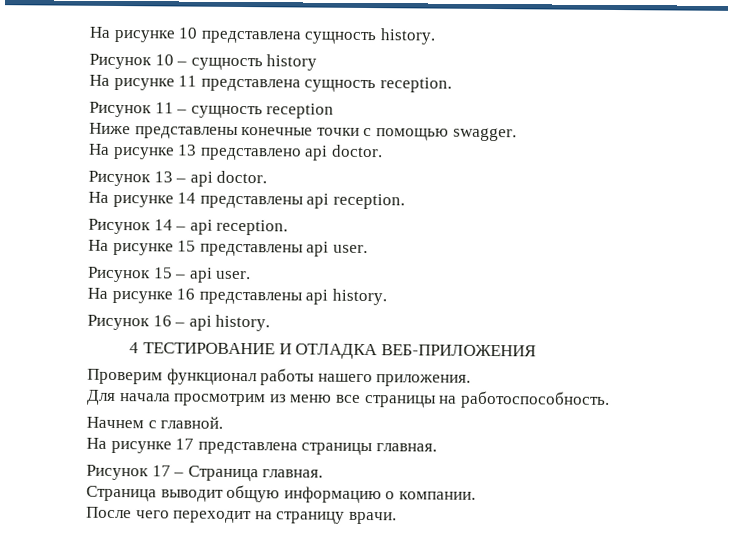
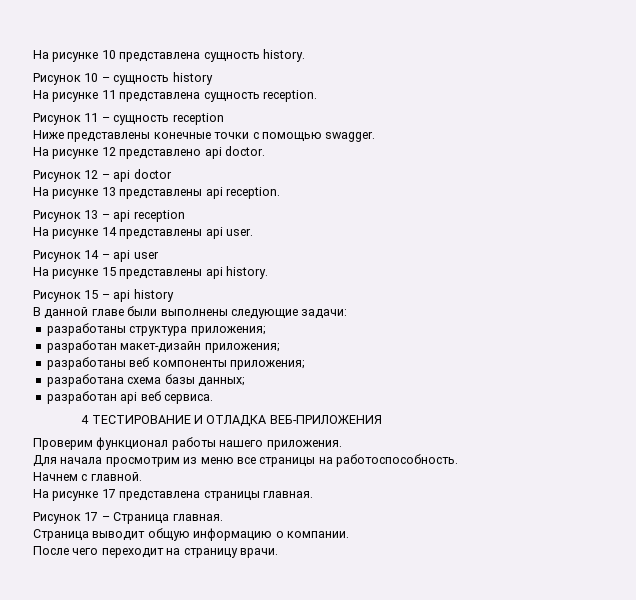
[177,144,198,156] 13 -> [101,147,116,156] 12
(383, 151) none -> [33,169,172,182] [33,187,280,199] // Рисунок 12 – api doctor // На рисунке 13 представлены api reception.
[216,170,268,184] doctor. -> [133,210,185,222] reception
[332,193,405,210] reception. -> [225,228,253,236] user.
[216,219,289,236] reception. -> [133,251,159,259] user
[332,244,368,254] user. -> [225,266,268,279] history.
[216,270,252,280] [87,287,387,306] [87,314,271,332] user. // На рисунке 16 представлены api history. // Рисунок 16 – api history. -> [133,289,174,302] [33,306,348,319] [46,323,266,336] [46,340,280,353] [46,357,305,370] [46,374,245,387] [46,391,213,404] history // В данной главе были выполнены следующие задачи: // разработаны структура приложения; // разработан макет-дизайн приложения; // разработаны веб компоненты приложения; // разработана схема базы данных; // разработан api веб сервиса.

